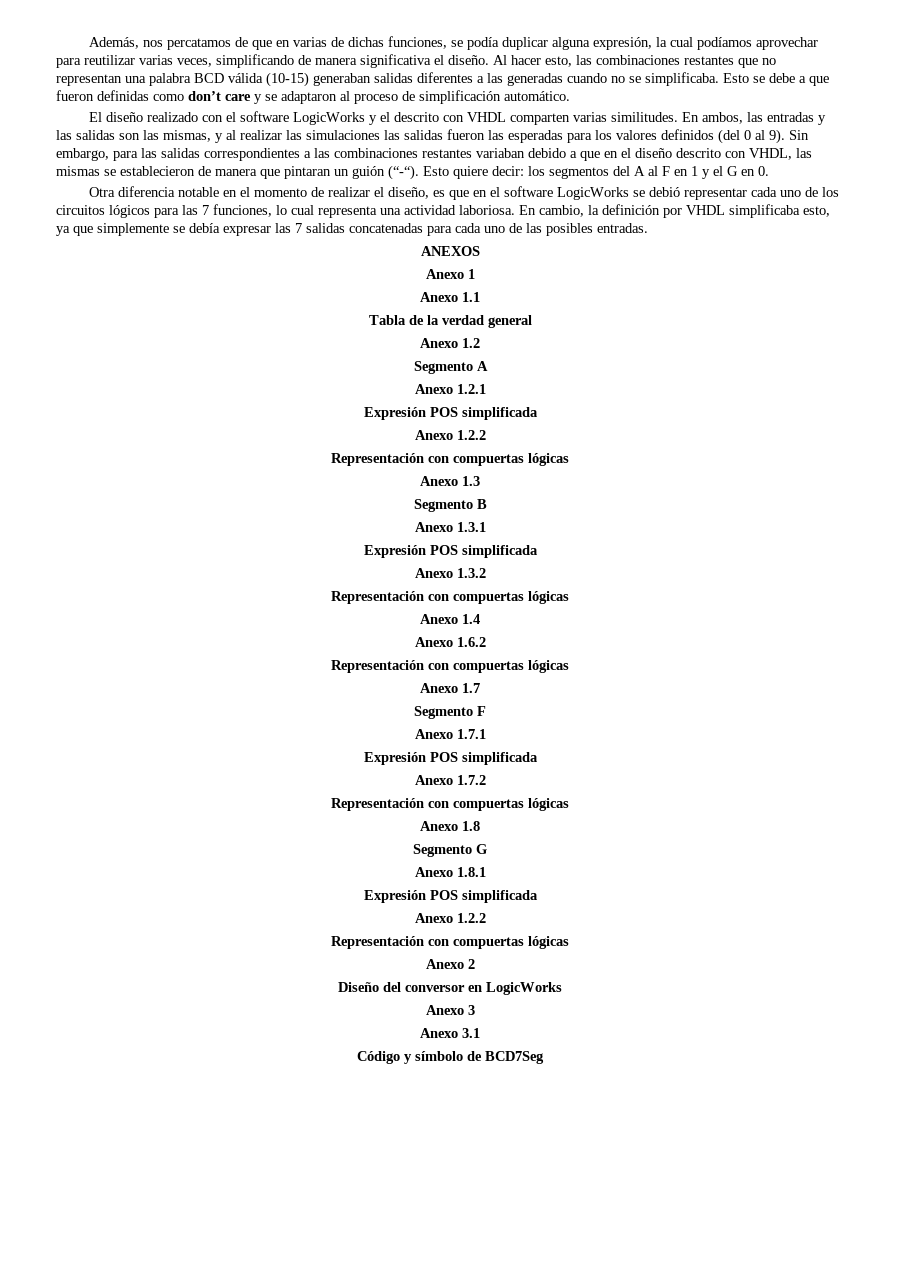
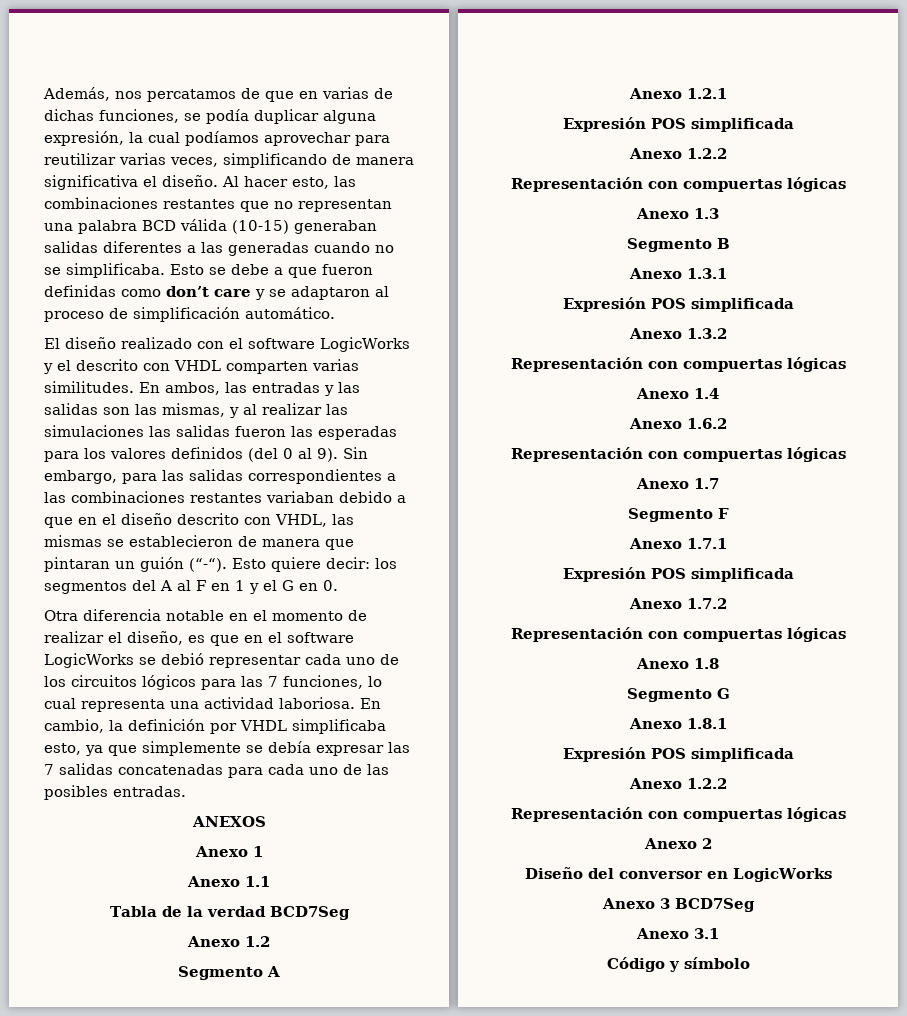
[487,315,532,328] general -> [269,906,350,920] BCD7Seg
(475, 1010) none -> [674,898,755,912] BCD7Seg
[467,1051,544,1064] de BCD7Seg -> (750, 963) none

